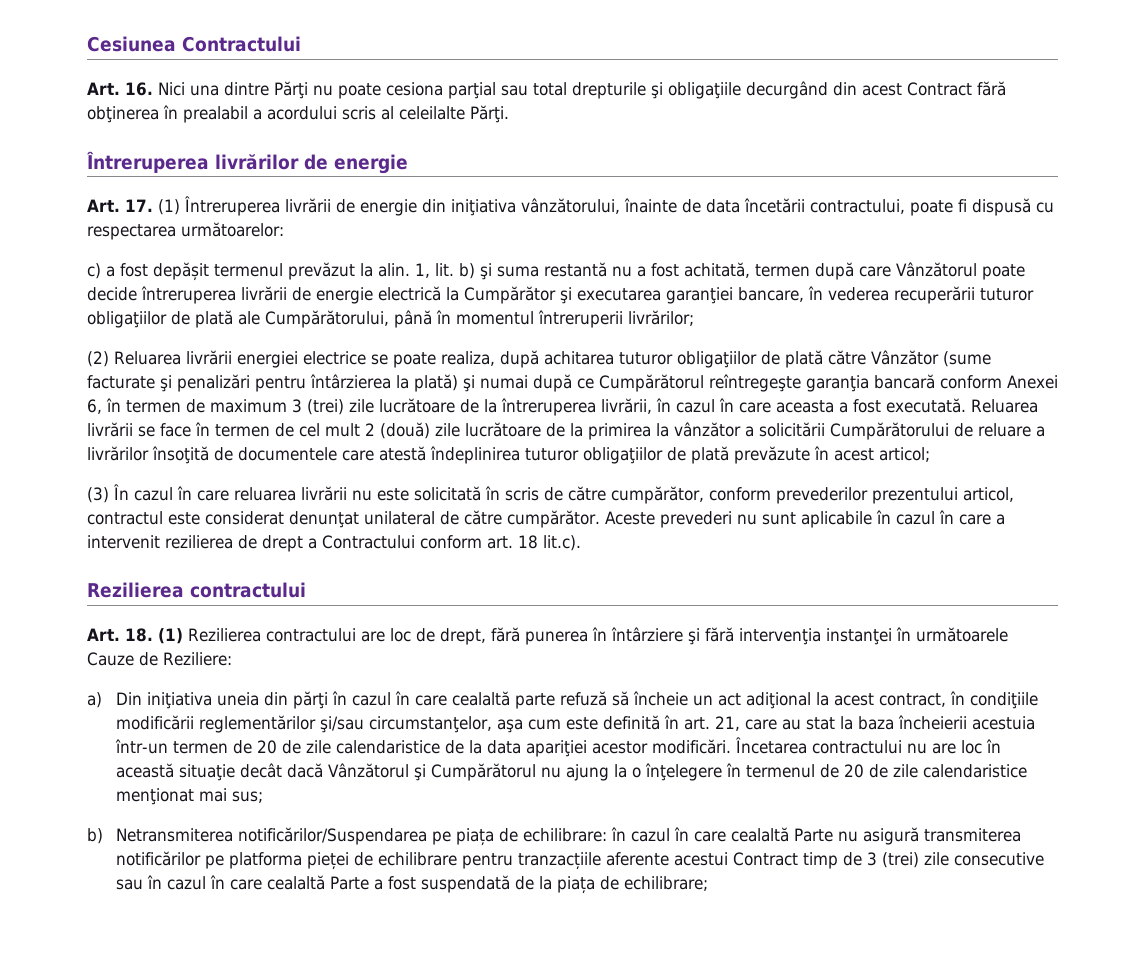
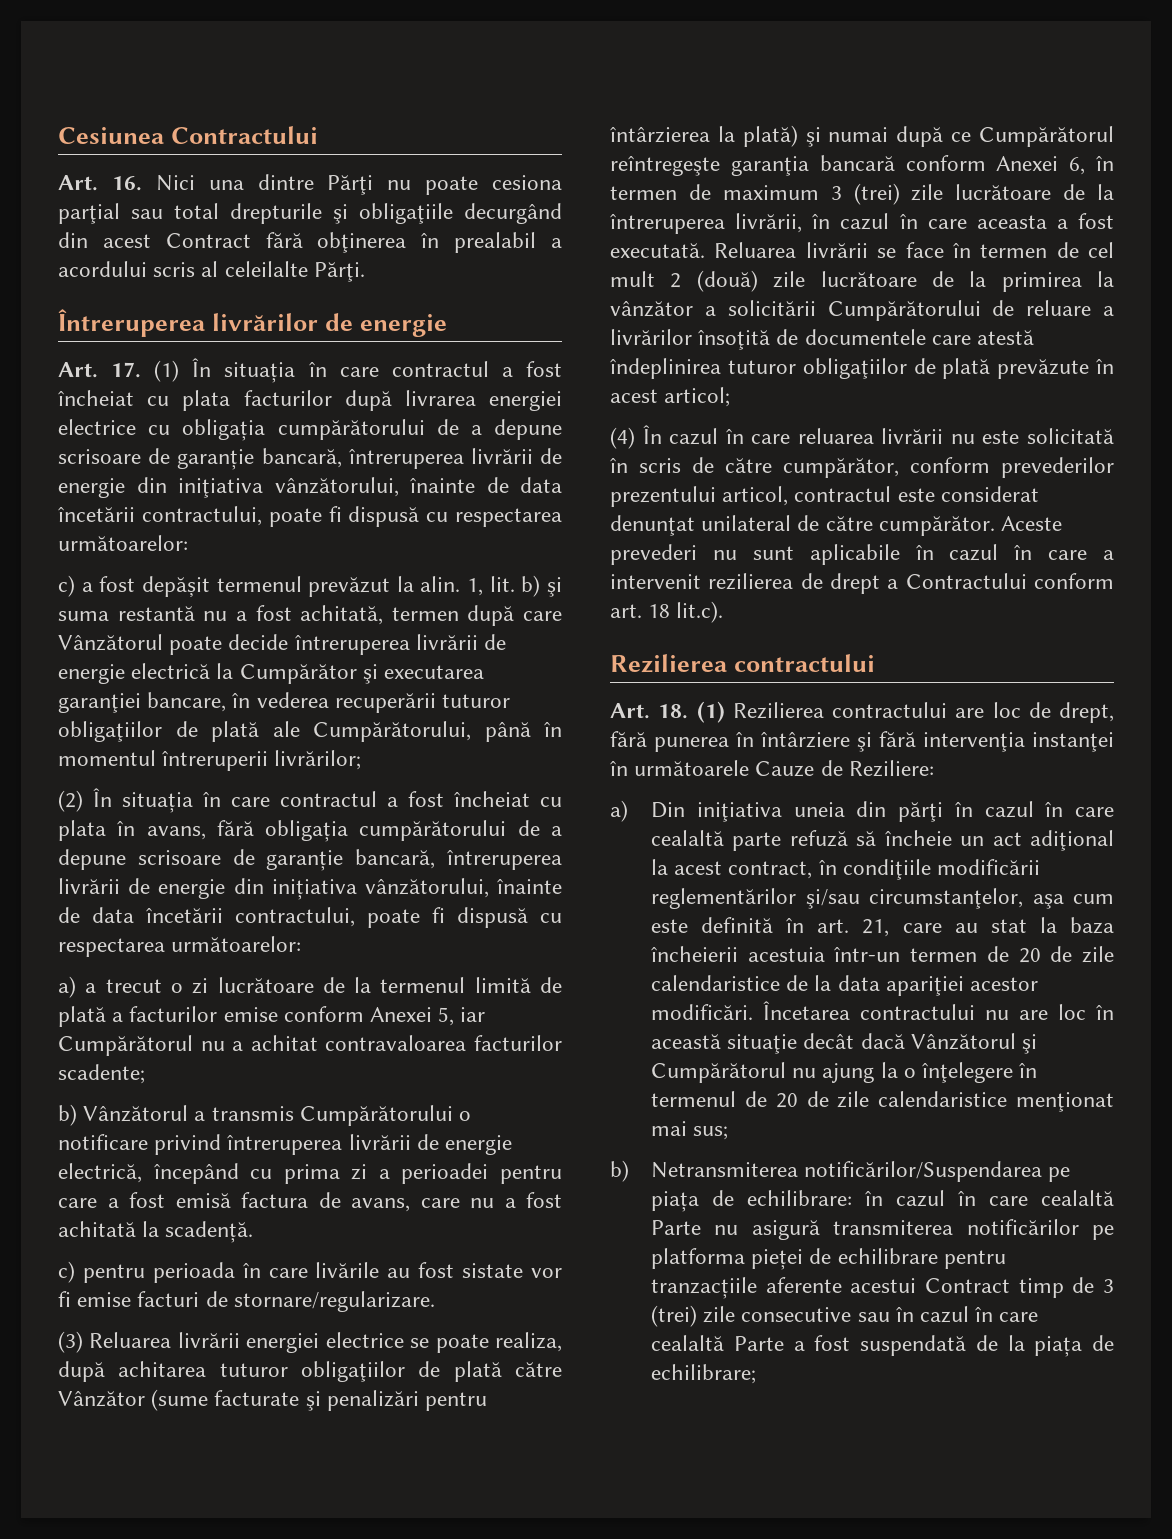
[185,196,280,216] Întreruperea -> [192,358,562,383] [58,390,562,411] [58,419,562,441] [58,448,464,470] În situația în care contractul a fost încheiat cu plata facturilor după livrarea energiei electrice cu obligația cumpărătorului de a depune scrisoare de garanție bancară, întreruperea
(109, 359) none -> [93,788,562,813] [58,820,562,842] [58,849,562,871] [58,878,562,900] [58,907,562,928] [58,936,302,957] [58,976,562,998] [58,1006,486,1027] [58,1035,562,1056] [58,1064,145,1084] [58,1104,472,1126] [58,1134,513,1155] [58,1163,562,1184] [58,1192,562,1212] [58,1221,254,1243] [58,1261,562,1283] [58,1291,435,1312] [58,1331,83,1353] În situația în care contractul a fost încheiat cu plata în avans, fără obligația cumpărătorului de a depune scrisoare de garanție bancară, întreruperea livrării de energie din inițiativa vânzătorului, înainte de data încetării contractului, poate fi dispusă cu respectarea următoarelor: // a) a trecut o zi lucrătoare de la termenul limită de plată a facturilor emise conform Anexei 5, iar Cumpărătorul nu a achitat contravaloarea facturilor scadente; // b) Vânzătorul a transmis Cumpărătorului o notificare privind întreruperea livrării de energie electrică, începând cu prima zi a perioadei pentru care a fost emisă factura de avans, care nu a fost achitată la scadență. // c) pentru perioada în care livările au fost sistate vor fi emise facturi de stornare/regularizare. // (3)
[87,487,109,503] (3) -> [610,427,635,449] (4)

